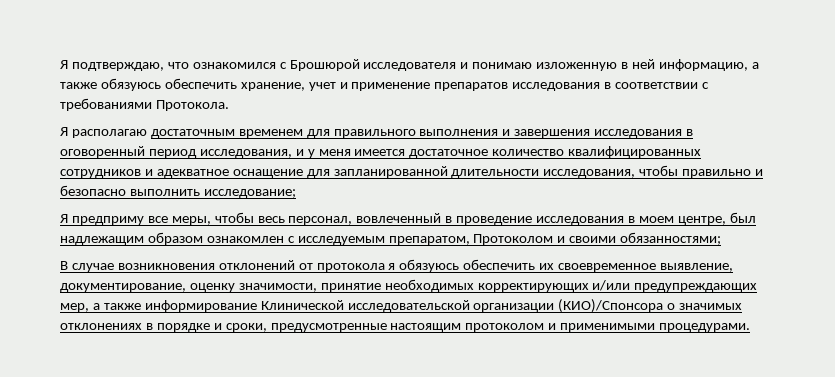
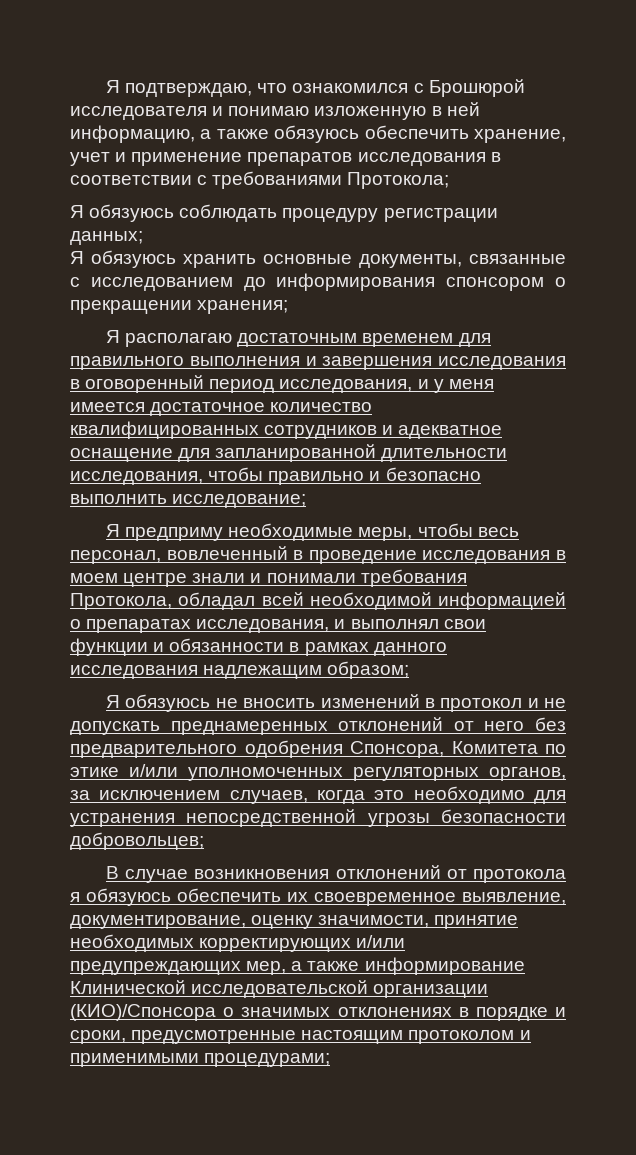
[155,100,229,111] Протокола. -> [347,172,450,189] [70,204,498,222] [70,231,143,245] [70,250,566,268] [70,273,566,291] [70,300,289,314] Протокола; // Я обязуюсь соблюдать процедуру регистрации данных; // Я обязуюсь хранить основные документы, связанные с исследованием до информирования спонсором о прекращении хранения;
[147,216,168,223] все -> [228,523,354,541] необходимые
[677,212,756,225] [60,232,722,245] центре, был надлежащим образом ознакомлен с исследуемым препаратом, Протоколом и своими обязанностями; -> [123,569,467,587] [70,592,566,610] [70,619,486,633] [70,638,447,656] [70,661,410,679] [106,694,566,712] [70,717,567,735] [70,740,566,758] [70,764,566,781] [70,786,566,804] [70,809,566,827] [70,832,204,850] центре знали и понимали требования Протокола, обладал всей необходимой информацией о препаратах исследования, и выполнял свои функции и обязанности в рамках данного исследования надлежащим образом; // Я обязуюсь не вносить изменений в протокол и не допускать преднамеренных отклонений от него без предварительного одобрения Спонсора, Комитета по этике и/или уполномоченных регуляторных органов, за исключением случаев, когда это необходимо для устранения непосредственной угрозы безопасности добровольцев;
[659,323,751,332] процедурами. -> [204,1053,331,1067] процедурами;

